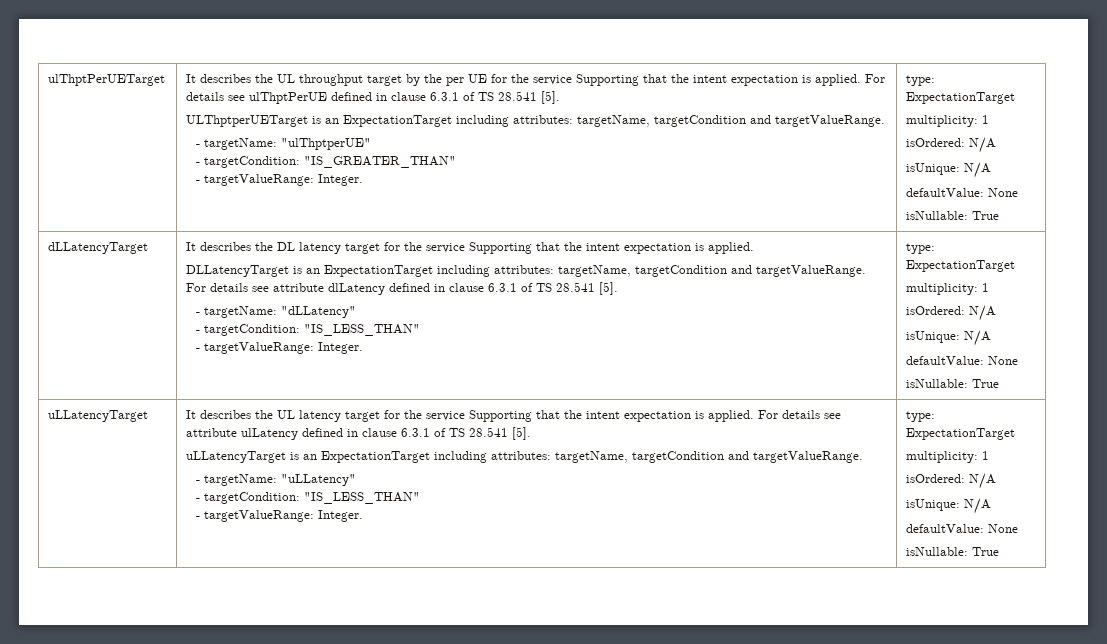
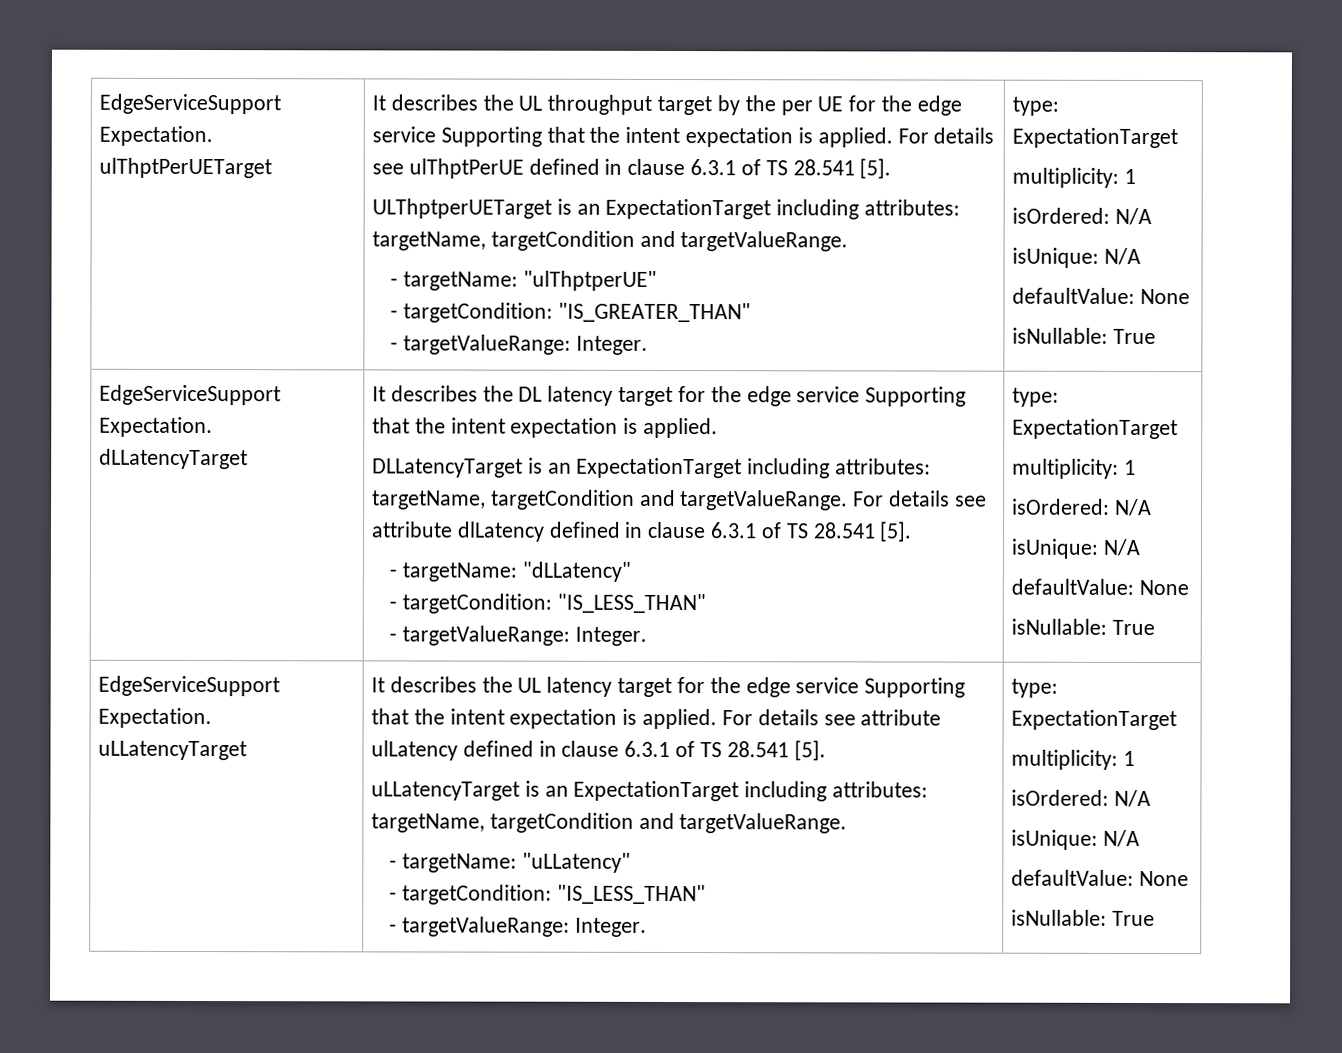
(48, 80) none -> [99,93,282,115] [99,125,214,147] EdgeServiceSupport Expectation.
(530, 78) none -> [916,95,962,116] edge
(1000, 215) none -> [99,384,282,406] [99,416,214,438] EdgeServiceSupport Expectation.
(423, 246) none -> [746,386,792,407] edge
(1000, 383) none -> [98,675,281,697] [98,707,213,729] EdgeServiceSupport Expectation.
(423, 414) none -> [745,677,791,698] edge

